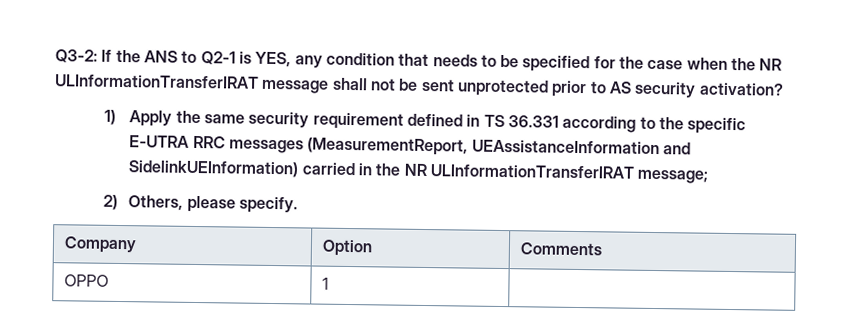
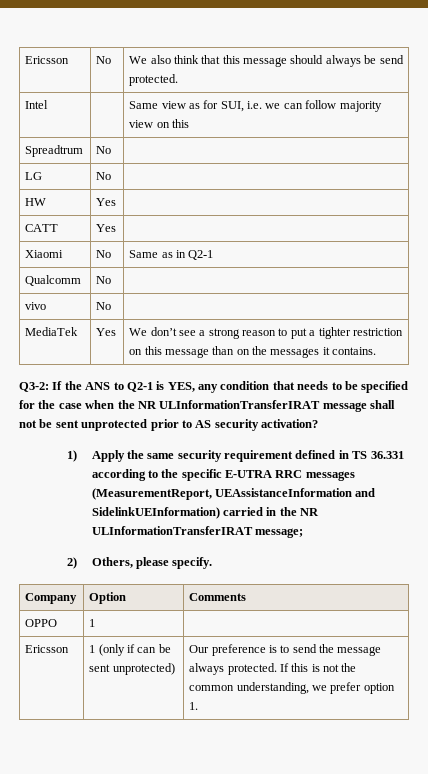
(55, 56) none -> [25,56,70,64] [96,56,112,64] [129,55,404,67] [129,74,179,86] [25,100,49,109] [129,100,382,112] [129,119,189,128] [25,145,84,157] [96,146,112,154] [25,172,43,180] [96,172,112,180] [25,198,47,206] [96,198,117,206] [25,224,59,232] [96,224,117,232] [25,250,64,258] [96,250,112,258] [129,250,214,260] [25,275,82,286] [96,276,112,284] [25,302,47,310] [96,302,112,310] [25,327,79,336] [96,328,117,336] [129,327,403,339] [129,346,377,358] Ericsson | No | We also think that this message should always be send protected. // Intel | | Same view as for SUI, i.e. we can follow majority view on this // Spreadtrum | No | // LG | No | // HW | Yes | // CATT | Yes | // Xiaomi | No | Same as in Q2-1 // Qualcomm | No | // vivo | No | // MediaTek | Yes | We don’t see a strong reason to put a tighter restriction on this message than on the messages it contains. //
(329, 283) none -> [25,645,70,653] [89,644,171,656] [89,663,175,675] [189,644,382,656] [189,663,357,675] [189,682,395,694] [189,702,199,710] // Ericsson | 1 (only if can be sent unprotected) | Our preference is to send the message always protected. If this is not the common understanding, we prefer option 1.

